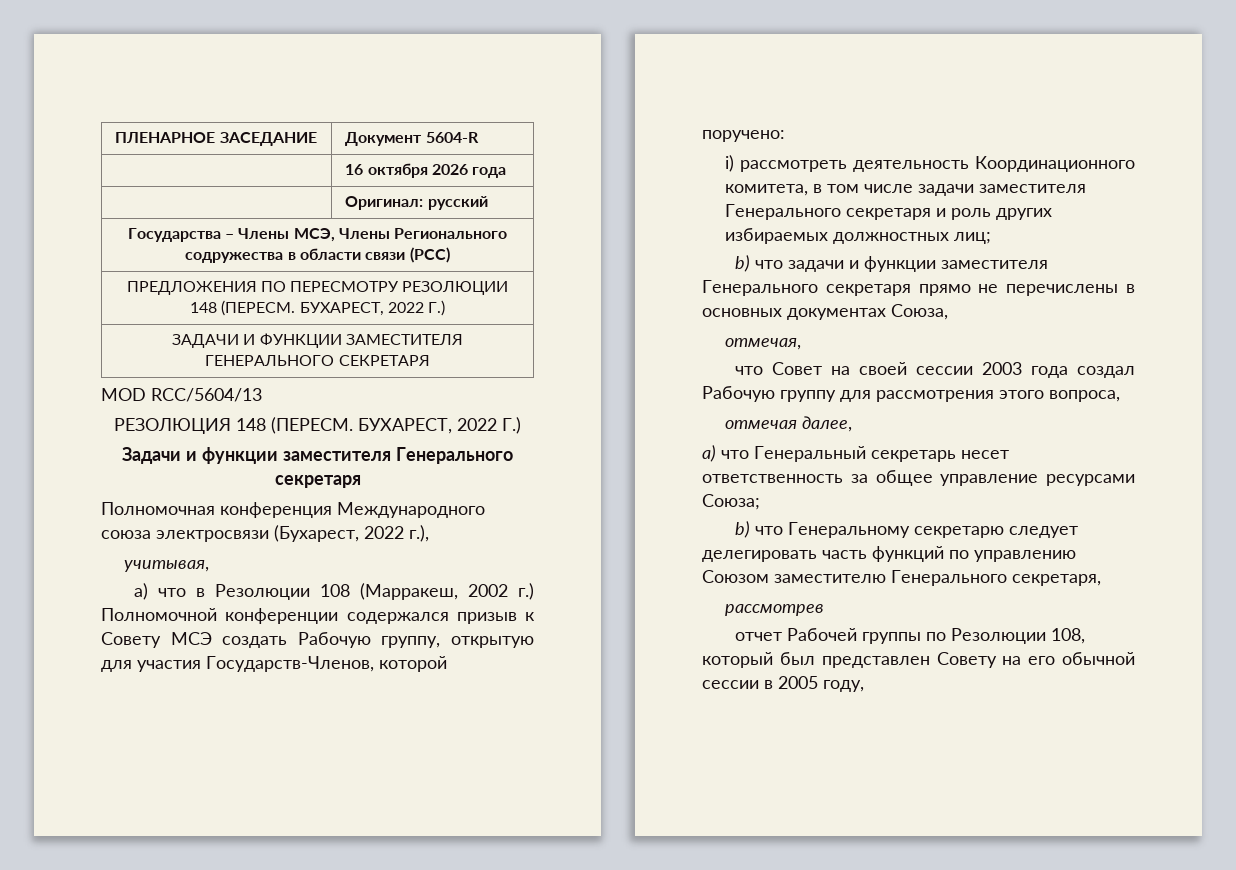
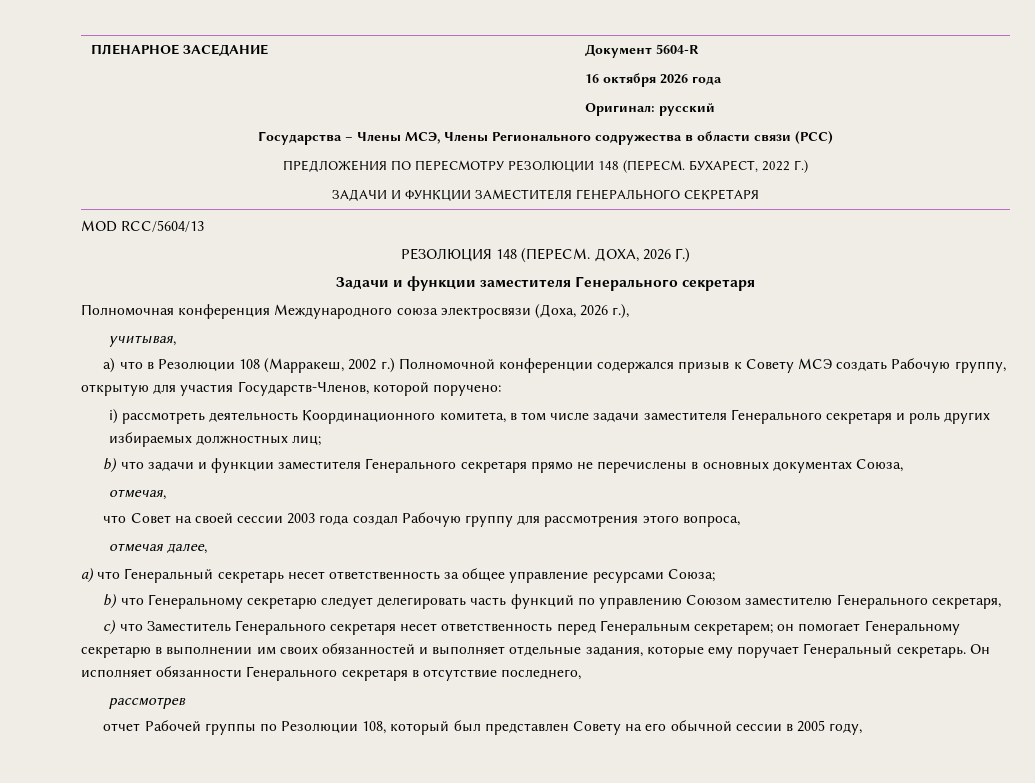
[358,418,497,434] БУХАРЕСТ, 2022 -> [594,248,671,262] ДОХА, 2026
[274,525,404,542] (Бухарест, 2022 -> [534,304,609,319] (Доха, 2026
(1101, 580) none -> [103,620,960,635] [81,643,990,658] [81,666,582,681] // с) что Заместитель Генерального секретаря несет ответственность перед Генеральным секретарем; он помогает Генеральному секретарю в выполнении им своих обязанностей и выполняет отдельные задания, которые ему поручает Генеральный секретарь. Он исполняет обязанности Генерального секретаря в отсутствие последнего,

